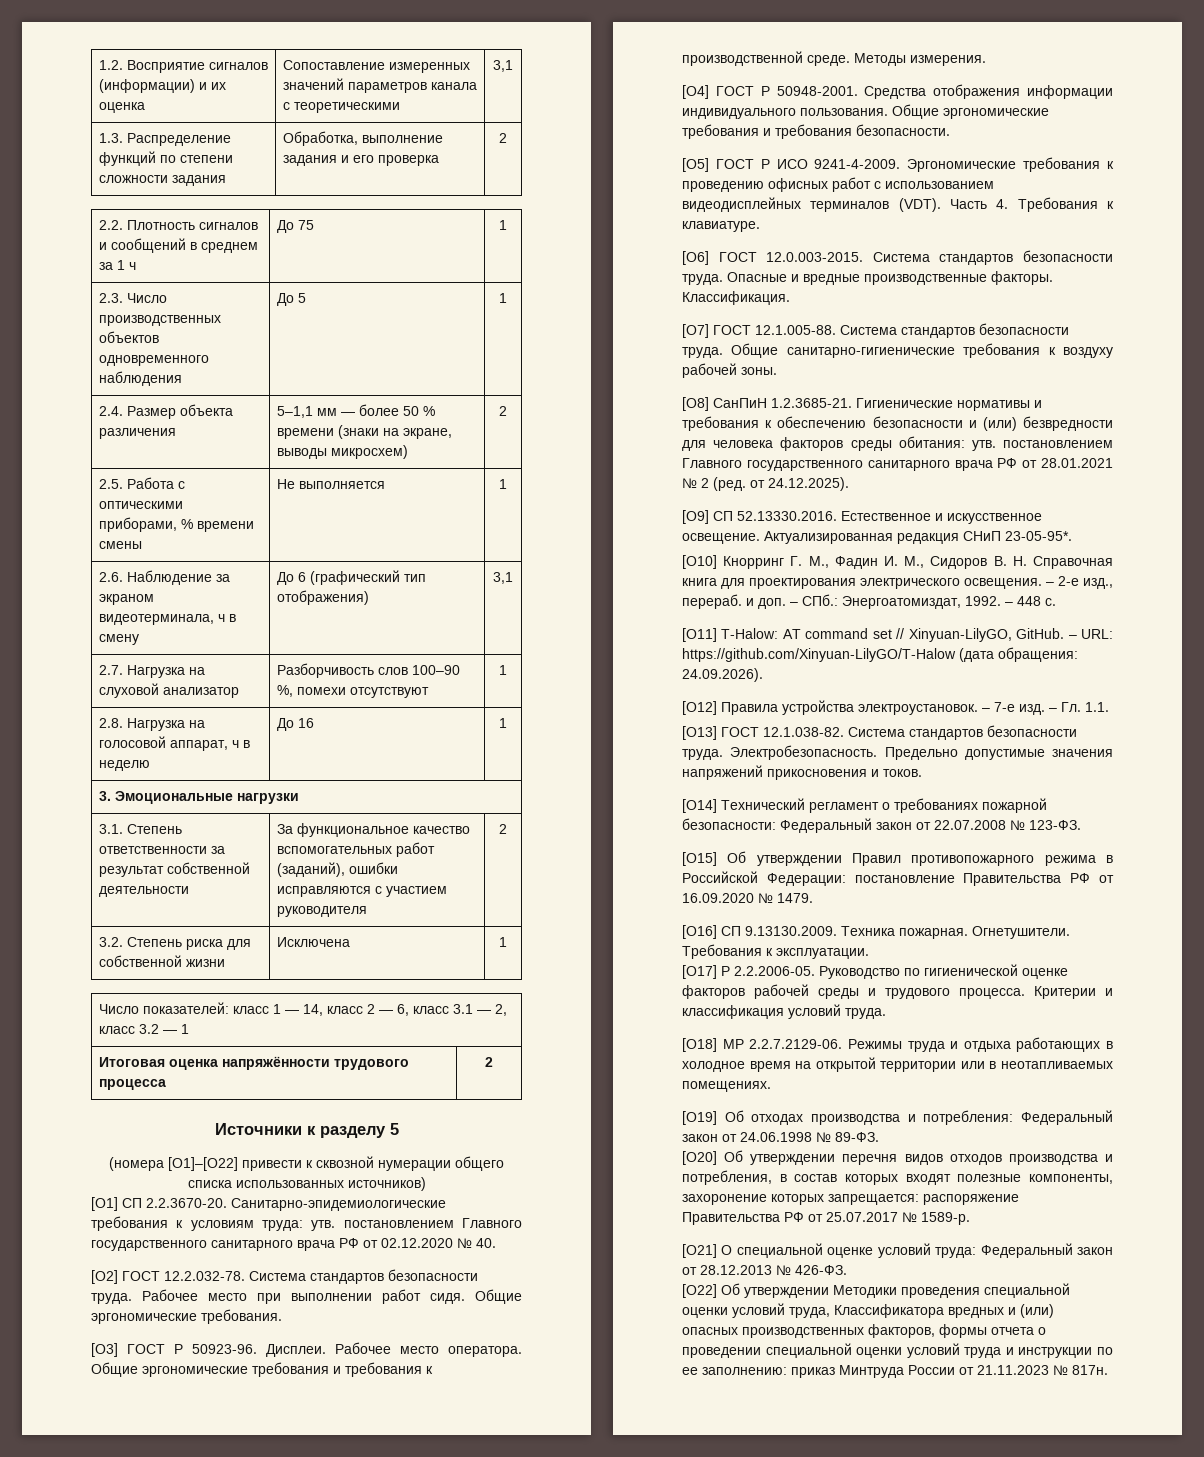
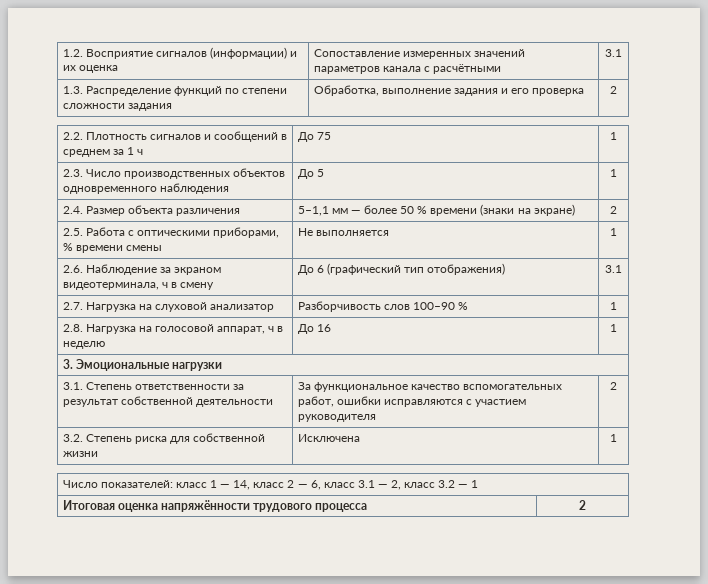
[293,102,400,113] [493,60,513,72] теоретическими | 3,1 -> [433,64,502,74] [605,49,622,57] расчётными | 3.1
[402,428,452,439] [276,445,408,459] экране, выводы микросхем) -> [533,204,575,216] экране)
[493,572,513,584] 3,1 -> [605,265,622,273] 3.1
[276,685,429,698] %, помехи отсутствуют -> [458,302,469,310] %
[395,842,435,857] [276,862,345,877] работ (заданий), -> [297,396,334,407] работ,
[214,1123,399,1138] [109,1156,504,1171] [187,1177,426,1191] [91,1197,446,1211] [91,1216,522,1231] [91,1238,496,1251] [91,1269,478,1284] [91,1289,522,1304] [91,1309,282,1324] [91,1342,522,1357] [91,1362,433,1377] [682,51,986,66] [682,84,1113,99] [682,104,1049,119] [682,124,950,139] [682,157,1114,172] [682,177,994,192] [682,197,1114,212] [682,221,760,232] [682,250,1113,265] [682,271,1053,285] [682,291,790,305] [682,323,1069,338] [682,343,1113,358] [682,363,777,378] [682,397,1042,411] [682,416,1113,431] [682,436,1113,451] [682,458,1113,471] [682,477,849,491] [682,510,1042,524] [682,531,1072,544] [682,555,1113,569] [682,576,1113,589] [682,594,1056,609] [682,628,1113,642] [682,647,1078,662] [682,668,763,682] [682,700,1109,715] [682,725,1077,740] [682,745,1113,760] [682,765,922,780] [682,798,1047,813] [682,818,1081,833] [682,851,1113,866] [682,871,1114,886] [682,893,813,903] [682,925,1070,939] [682,944,869,959] [682,964,1068,979] [682,984,1113,999] [682,1004,886,1019] [682,1037,1113,1052] [682,1057,1113,1072] [682,1081,771,1092] [682,1110,1113,1125] [682,1132,879,1142] [682,1150,1113,1165] [682,1170,1113,1185] [682,1194,1019,1205] [682,1212,970,1225] [682,1243,1113,1258] [682,1265,847,1275] [682,1283,1070,1298] [682,1303,1054,1318] [682,1324,1046,1338] [682,1343,1113,1358] [682,1365,1108,1378] // Источники к разделу 5 // (номера [О1]–[О22] привести к сквозной нумерации общего списка использованных источников) // [О1] СП 2.2.3670-20. Санитарно-эпидемиологические требования к условиям труда: утв. постановлением Главного государственного санитарного врача РФ от 02.12.2020 № 40. // [О2] ГОСТ 12.2.032-78. Система стандартов безопасности труда. Рабочее место при выполнении работ сидя. Общие эргономические требования. // [О3] ГОСТ Р 50923-96. Дисплеи. Рабочее место оператора. Общие эргономические требования и требования к производственной среде. Методы измерения. // [О4] ГОСТ Р 50948-2001. Средства отображения информации индивидуального пользования. Общие эргономические требования и требования безопасности. // [О5] ГОСТ Р ИСО 9241-4-2009. Эргономические требования к проведению офисных работ с использованием видеодисплейных терминалов (VDT). Часть 4. Требования к клавиатуре. // [О6] ГОСТ 12.0.003-2015. Система стандартов безопасности труда. Опасные и вредные производственные факторы. Классификация. // [О7] ГОСТ 12.1.005-88. Система стандартов безопасности труда. Общие санитарно-гигиенические требования к воздуху рабочей зоны. // [О8] СанПиН 1.2.3685-21. Гигиенические нормативы и требования к обеспечению безопасности и (или) безвредности для человека факторов среды обитания: утв. постановлением Главного государственного санитарного врача РФ от 28.01.2021 № 2 (ред. от 24.12.2025). // [О9] СП 52.13330.2016. Естественное и искусственное освещение. Актуализированная редакция СНиП 23-05-95*. // [О10] Кнорринг Г. М., Фадин И. М., Сидоров В. Н. Справочная книга для проектирования электрического освещения. – 2-е изд., перераб. и доп. – СПб.: Энергоатомиздат, 1992. – 448 с. // [О11] T-Halow: AT command set // Xinyuan-LilyGO, GitHub. – URL: https://github.com/Xinyuan-LilyGO/T-Halow (дата обращения: 24.09.2026). // [О12] Правила устройства электроустановок. – 7-е изд. – Гл. 1.1. // [О13] ГОСТ 12.1.038-82. Система стандартов безопасности труда. Электробезопасность. Предельно допустимые значения напряжений прикосновения и токов. // [О14] Технический регламент о требованиях пожарной безопасности: Федеральный закон от 22.07.2008 № 123-ФЗ. // [О15] Об утверждении Правил противопожарного режима в Российской Федерации: постановление Правительства РФ от 16.09.2020 № 1479. // [О16] СП 9.13130.2009. Техника пожарная. Огнетушители. Требования к эксплуатации. // [О17] Р 2.2.2006-05. Руководство по гигиенической оценке факторов рабочей среды и трудового процесса. Критерии и классификация условий труда. // [О18] МР 2.2.7.2129-06. Режимы труда и отдыха работающих в холодное время на открытой территории или в неотапливаемых помещениях. // [О19] Об отходах производства и потребления: Федеральный закон от 24.06.1998 № 89-ФЗ. // [О20] Об утверждении перечня видов отходов производства и потребления, в состав которых входят полезные компоненты, захоронение которых запрещается: распоряжение Правительства РФ от 25.07.2017 № 1589-р. // [О21] О специальной оценке условий труда: Федеральный закон от 28.12.2013 № 426-ФЗ. // [О22] Об утверждении Методики проведения специальной оценки условий труда, Классификатора вредных и (или) опасных производственных факторов, формы отчета о проведении специальной оценки условий труда и инструкции по ее заполнению: приказ Минтруда России от 21.11.2023 № 817н. -> (586, 505) none

